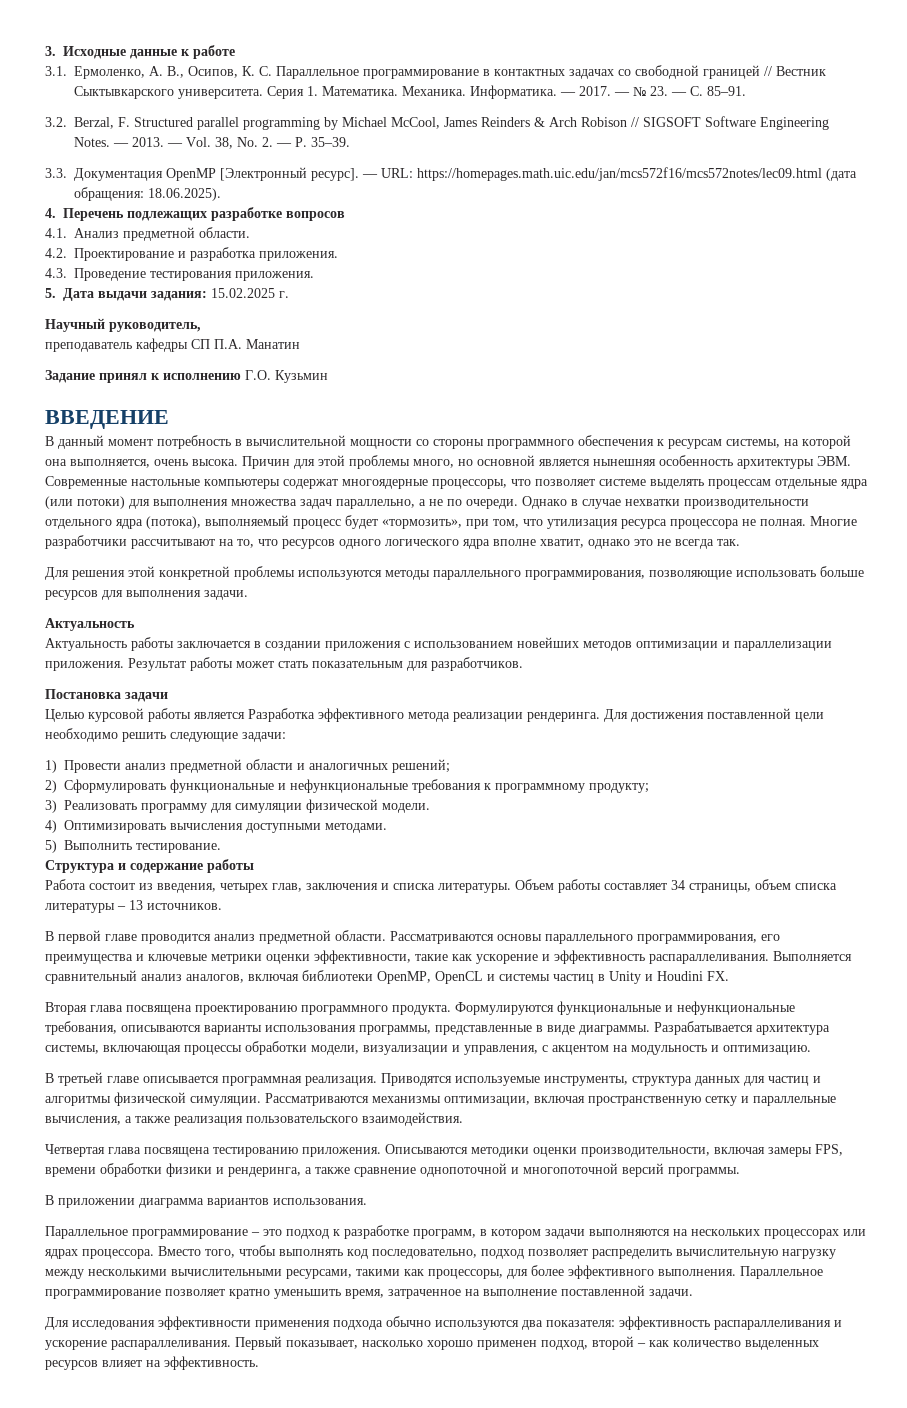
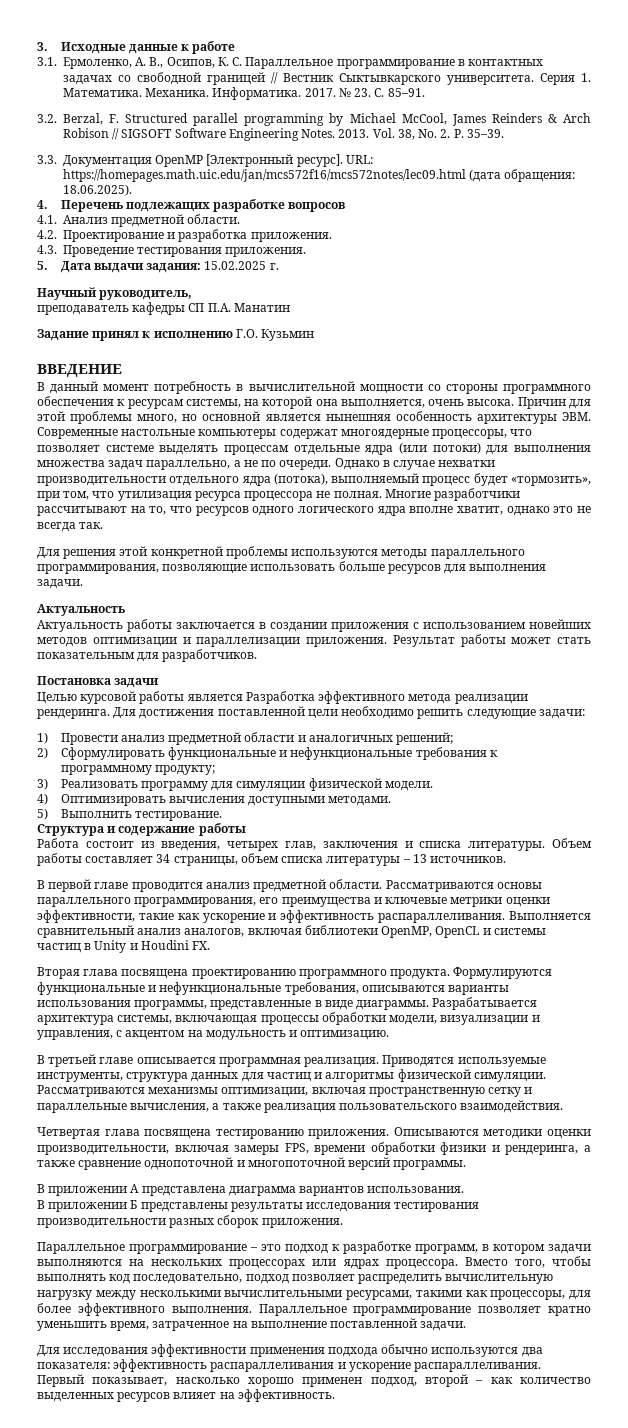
[560,86,630,96] — 2017. — -> [304,88,336,97] 2017.
[671,92,687,96] — -> (372, 92) none
[113,137,183,147] — 2013. — -> [338,129,370,138] 2013.
[276,143,292,147] — -> (451, 133) none
[362,174,378,178] — -> (343, 160) none
(135, 1203) none -> [130,1184,226,1196] А представлена
(367, 1201) none -> [37,1200,480,1212] [37,1215,343,1228] // В приложении Б представлены результаты исследования тестирования производительности разных сборок приложения.

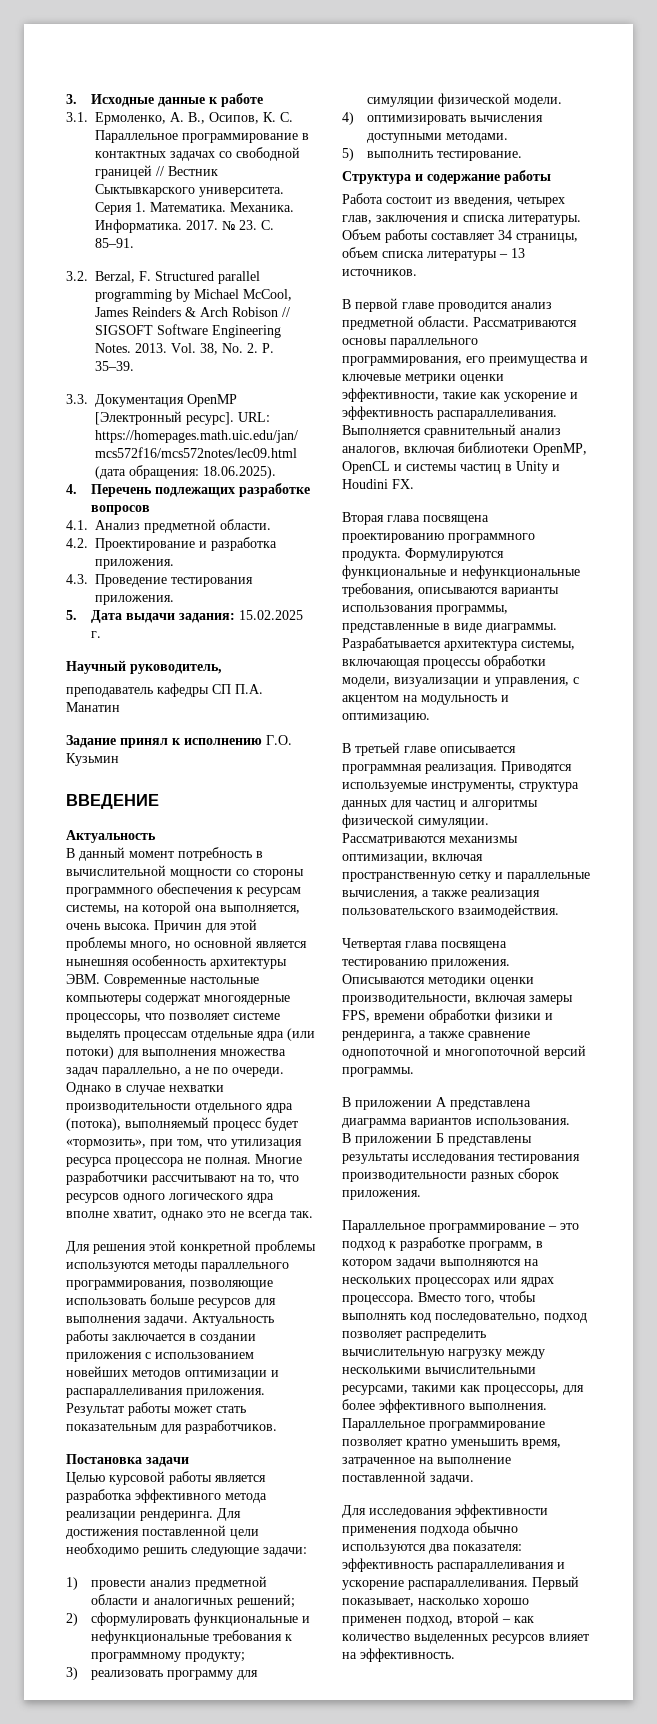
(122, 371) none -> [66,830,156,843] // Актуальность
[37,604,125,616] // Актуальность // -> (188, 1321) none
[196,637,301,647] параллелизации -> [66,1388,183,1398] распараллеливания
[245,691,315,704] Разработка -> [66,1489,132,1503] разработка
[60,733,118,745] Провести -> [90,1580,146,1590] провести
[60,747,165,760] Сформулировать -> [90,1612,190,1626] сформулировать
[60,779,138,788] Реализовать -> [90,1670,163,1680] реализовать
[60,794,166,806] Оптимизировать -> [366,115,466,125] оптимизировать
[60,809,132,818] Выполнить -> [366,151,433,158] выполнить

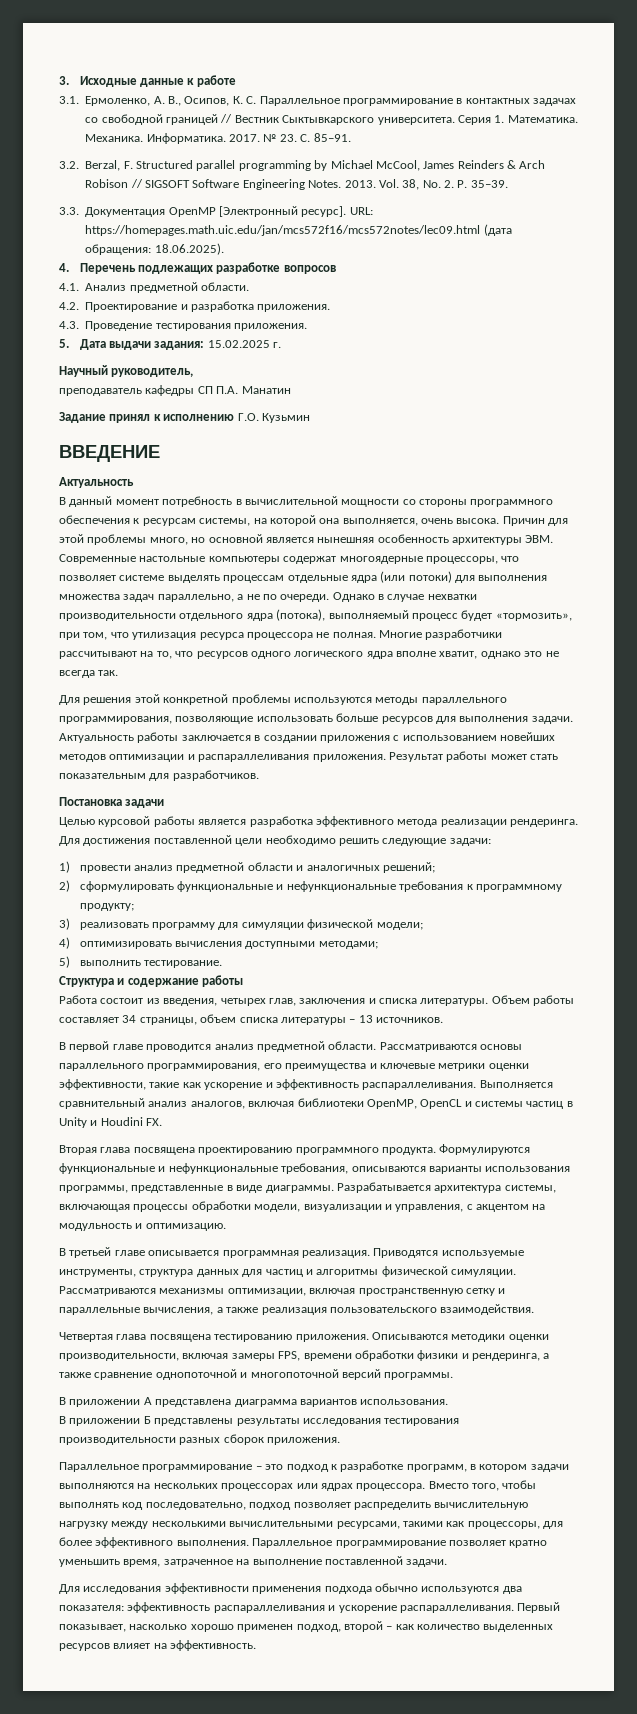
[513,97,562,107] модели. -> [376,922,423,930] модели;
[445,133,508,143] методами. -> [318,941,378,949] методами;

